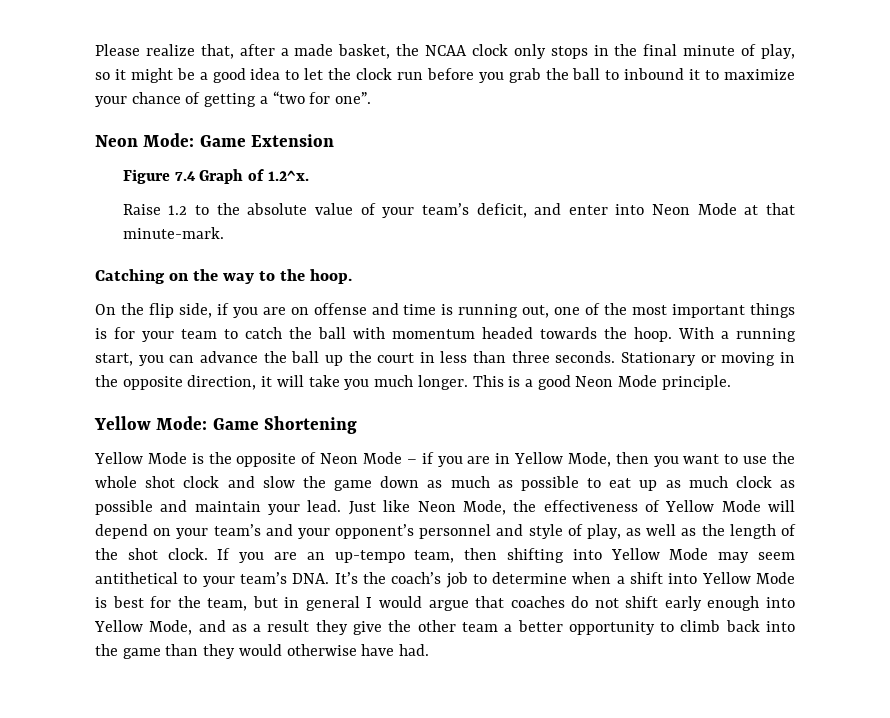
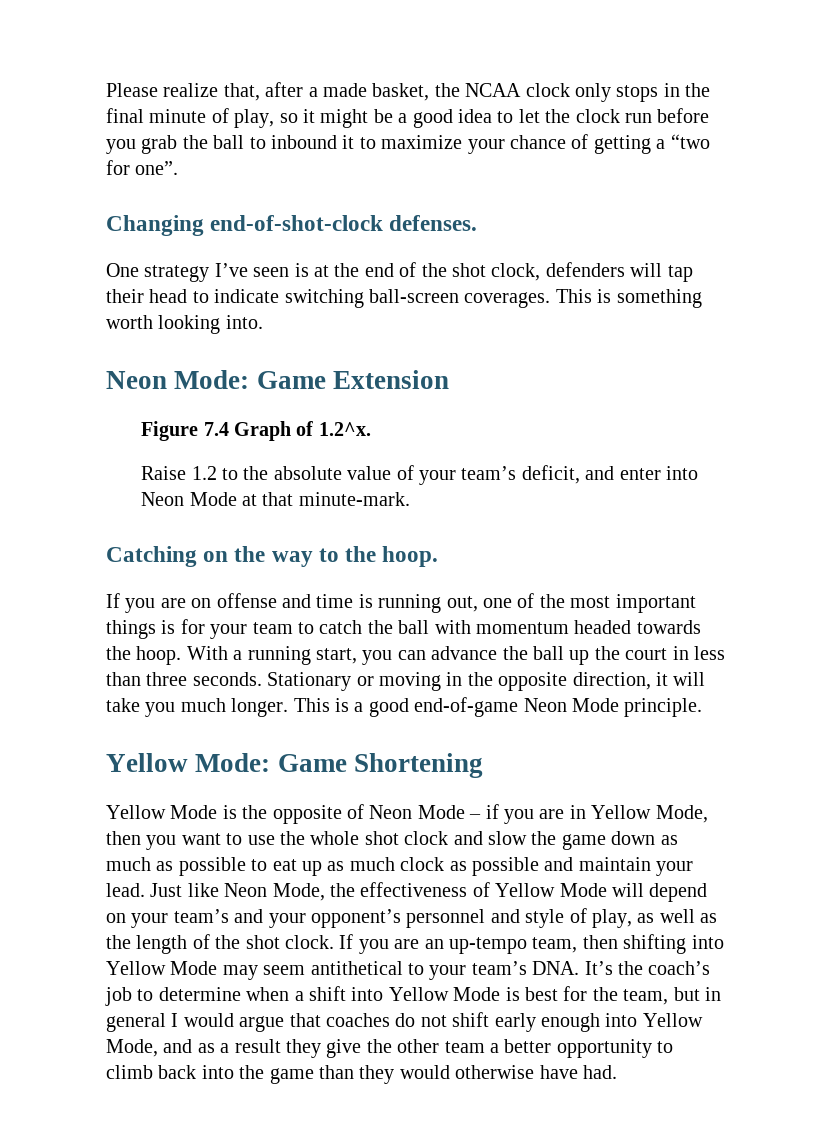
(372, 98) none -> [106,215,478,236] [106,262,693,282] [106,289,702,308] [106,315,263,334] // Changing end-of-shot-clock defenses. // One strategy I’ve seen is at the end of the shot clock, defenders will tap their head to indicate switching ball-screen coverages. This is something worth looking into.
[95,303,229,318] On the flip side, if -> [106,593,120,608] If
(571, 382) none -> [414,697,519,717] end-of-game

